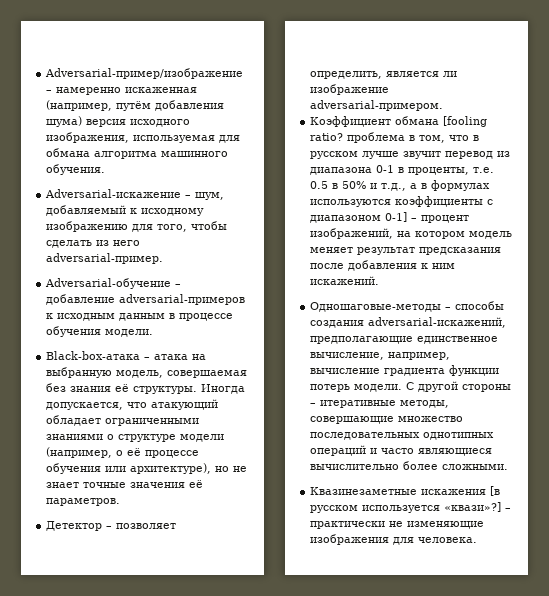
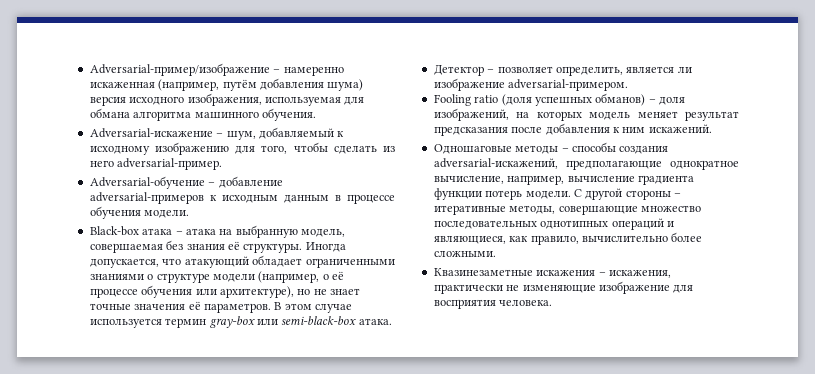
[46,351,141,360] Black-box-атака -> [89,226,173,236] Black-box атака
(121, 502) none -> [274,302,352,313] [89,316,392,328] В этом случае используется термин gray-box или semi-black-box атака.
[310,116,488,127] [310,132,480,143] [310,151,511,159] [310,165,495,175] [310,180,491,191] [310,196,494,207] [310,212,470,223] Коэффициент обмана [fooling ratio? проблема в том, что в русском лучше звучит перевод из диапазона 0-1 в проценты, т.е. 0.5 в 50% и т.д., а в формулах используются коэффициенты с диапазоном 0-1] – процент -> [433,93,685,106] Fooling ratio (доля успешных обманов) – доля
[415,231,466,239] котором -> [536,111,582,121] которых
[310,302,442,312] Одношаговые-методы -> [433,144,559,154] Одношаговые методы
[417,336,499,344] единственное -> [670,160,739,170] однократное
[381,448,493,456] часто являющиеся -> [433,235,579,245] являющиеся, как правило,
[490,486,501,496] [310,502,512,513] [310,521,485,529] [310,534,415,545] [в русском используется «квази»?] – практически не изменяющие изображения для -> [598,270,671,278] [433,281,694,294] [433,299,496,309] – искажения, практически не изменяющие изображение для восприятия

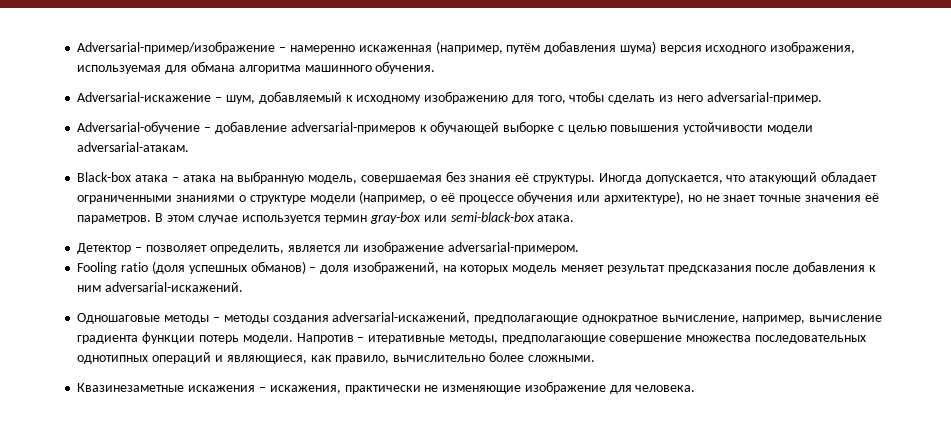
[221,194,396,204] [89,206,190,219] исходным данным в процессе обучения модели. -> [430,121,813,134] [77,142,190,152] обучающей выборке с целью повышения устойчивости модели adversarial-атакам.
[648,124,712,133] искажений. -> [105,282,244,292] adversarial-искажений.
[571,142,616,152] способы -> [223,315,269,324] методы
[573,188,681,200] [433,205,701,215] С другой стороны – итеративные методы, совершающие множество -> [296,333,752,344] Напротив – итеративные методы, предполагающие совершение множества
[433,299,496,309] восприятия -> (632, 389) none

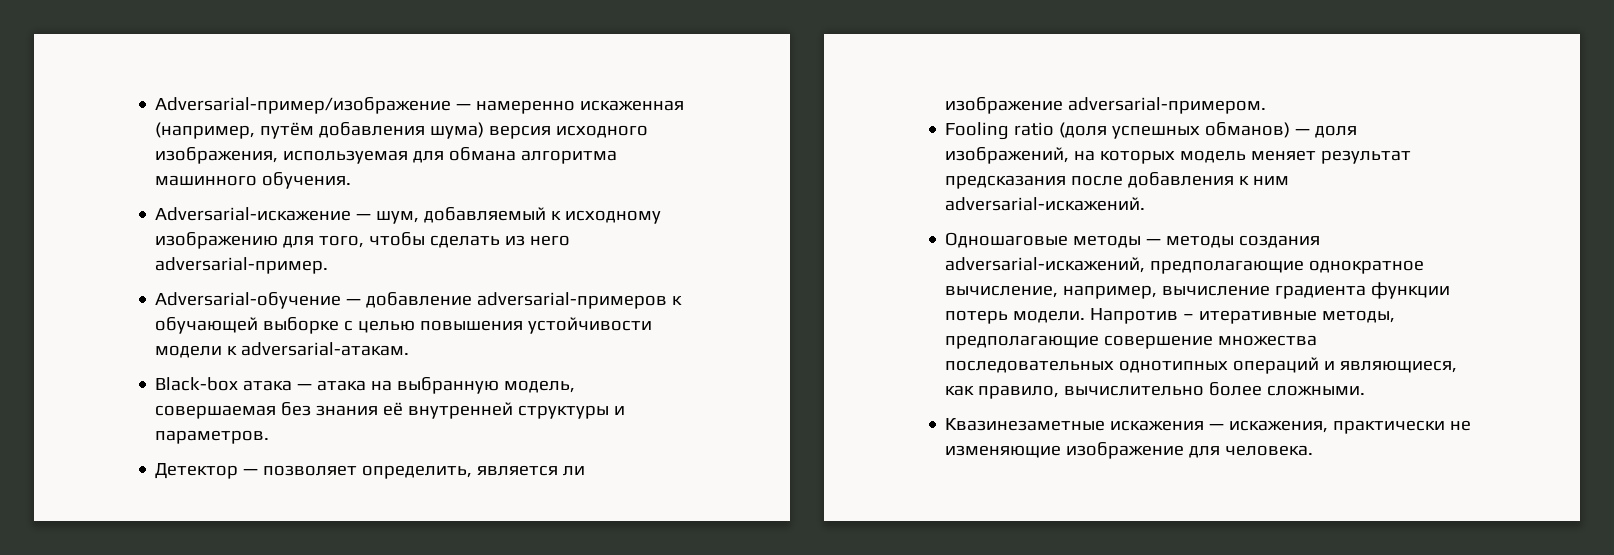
[279,47,287,52] – -> [456,104,472,110] —
[215,97,223,102] – -> [356,214,372,220] —
[204,127,212,132] – -> [346,299,362,305] —
(813, 129) none -> [227,346,238,355] к
[171,177,179,182] – -> [297,384,313,390] —
[532,171,877,184] [77,191,879,204] [77,212,575,224] структуры. Иногда допускается, что атакующий обладает ограниченными знаниями о структуре модели (например, о её процессе обучения или архитектуре), но не знает точные значения её параметров. В этом случае используется термин gray-box или semi-black-box атака. -> [408,402,626,419] [155,430,270,444] внутренней структуры и параметров.
[135,247,143,252] – -> [243,469,259,475] —
[309,267,317,272] – -> [1295,129,1311,135] —
[212,317,220,322] – -> [1146,239,1162,245] —
[258,387,266,392] – -> [1209,424,1225,430] —

